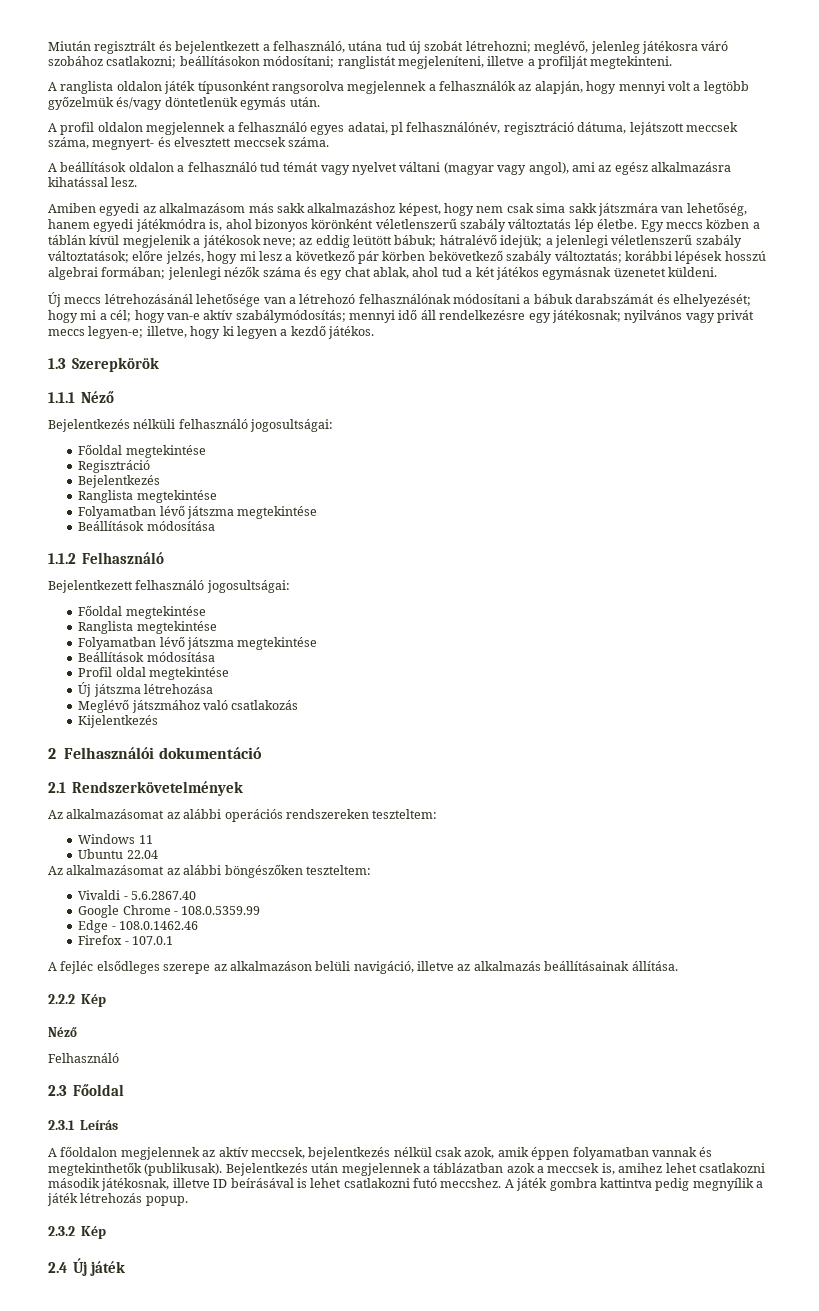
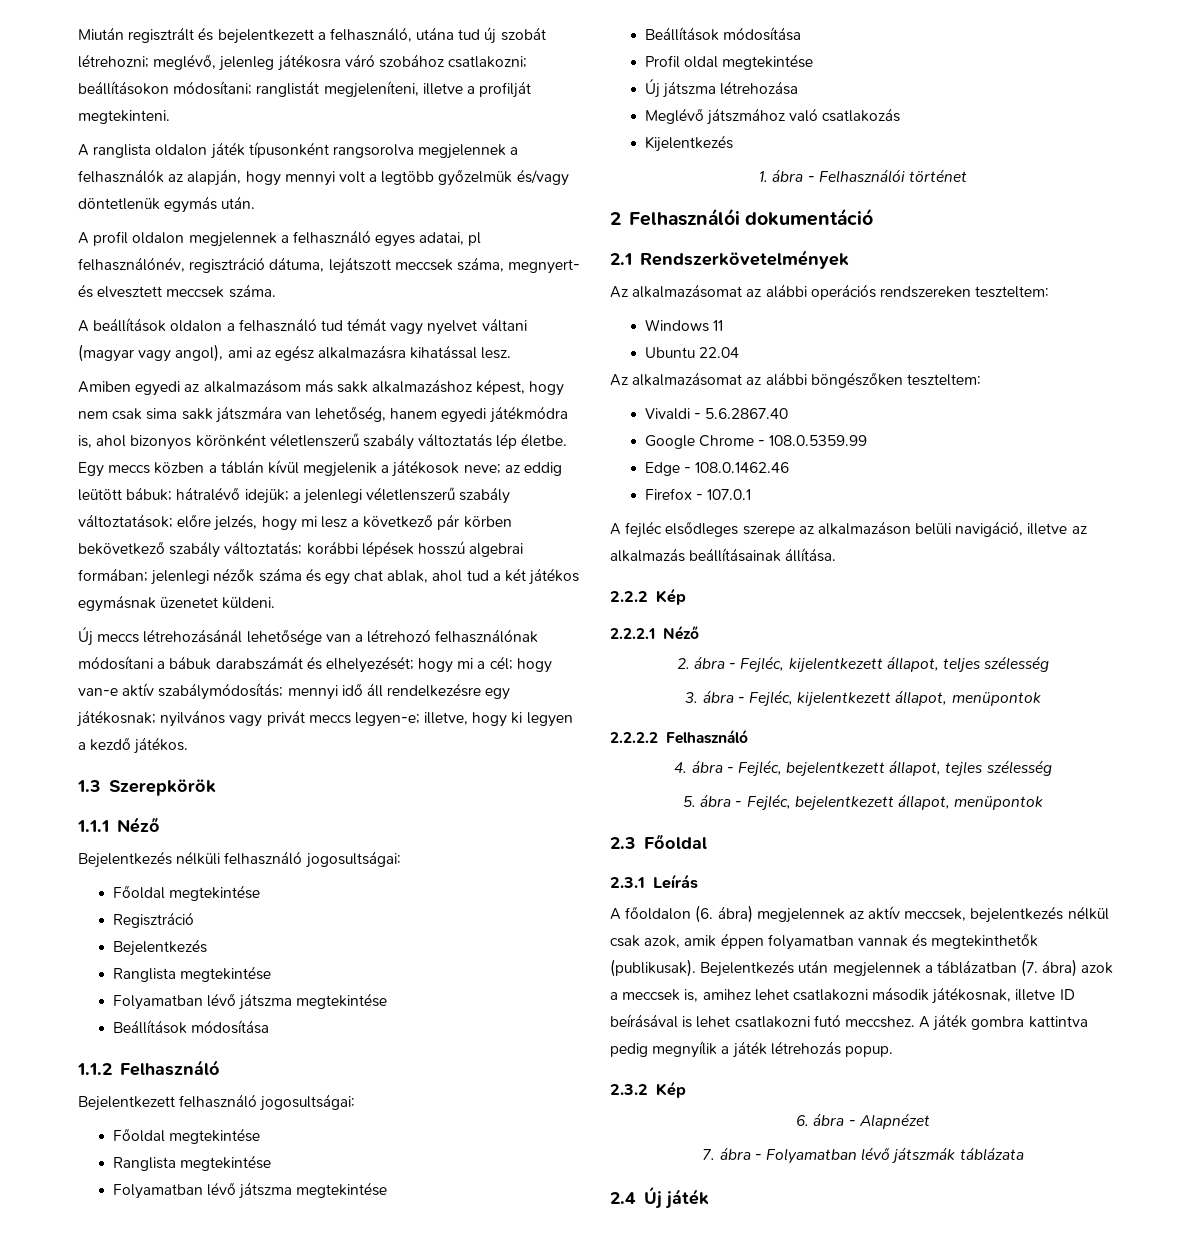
(159, 721) none -> [759,169,967,183] // 1. ábra - Felhasználói történet
[48,1027,77,1037] [48,1053,119,1063] Néző // Felhasználó -> [610,625,699,640] [676,656,1050,673] [685,690,1041,707] [610,729,748,744] [674,760,1052,777] [682,794,1044,811] 2.2.2.1 Néző // 2. ábra - Fejléc, kijelentkezett állapot, teljes szélesség // 3. ábra - Fejléc, kijelentkezett állapot, menüpontok // 2.2.2.2 Felhasználó // 4. ábra - Fejléc, bejelentkezett állapot, tejles szélesség // 5. ábra - Fejléc, bejelentkezett állapot, menüpontok
(118, 1151) none -> [695,905,753,923] (6. ábra)
(504, 1168) none -> [1021,959,1078,977] (7. ábra)
(107, 1232) none -> [796,1113,930,1129] [702,1147,1024,1164] // 6. ábra - Alapnézet // 7. ábra - Folyamatban lévő játszmák táblázata

